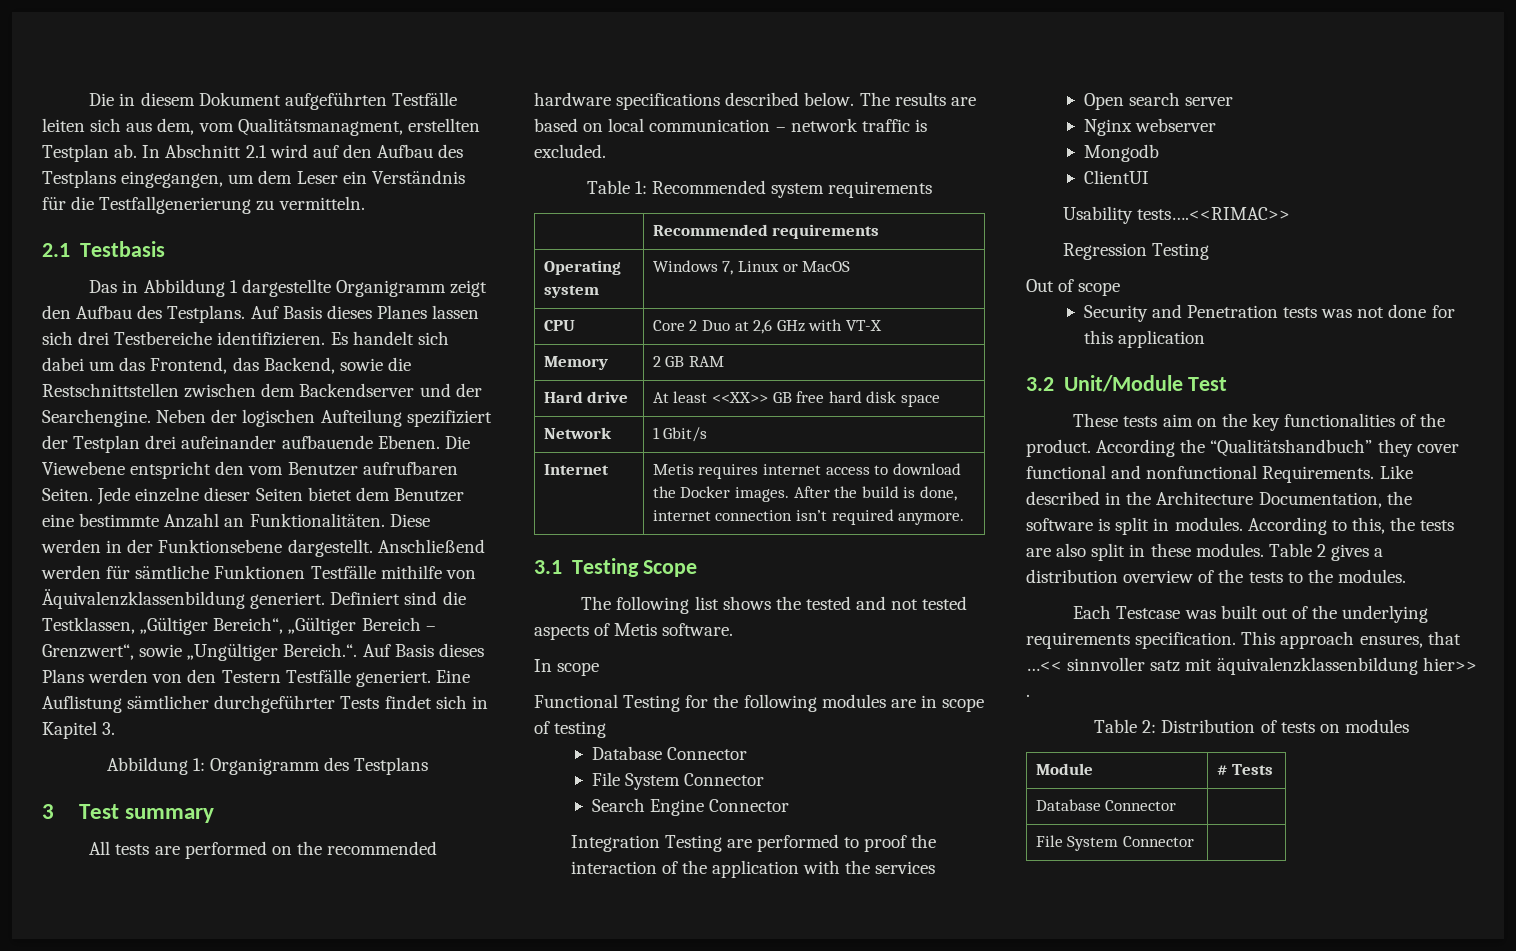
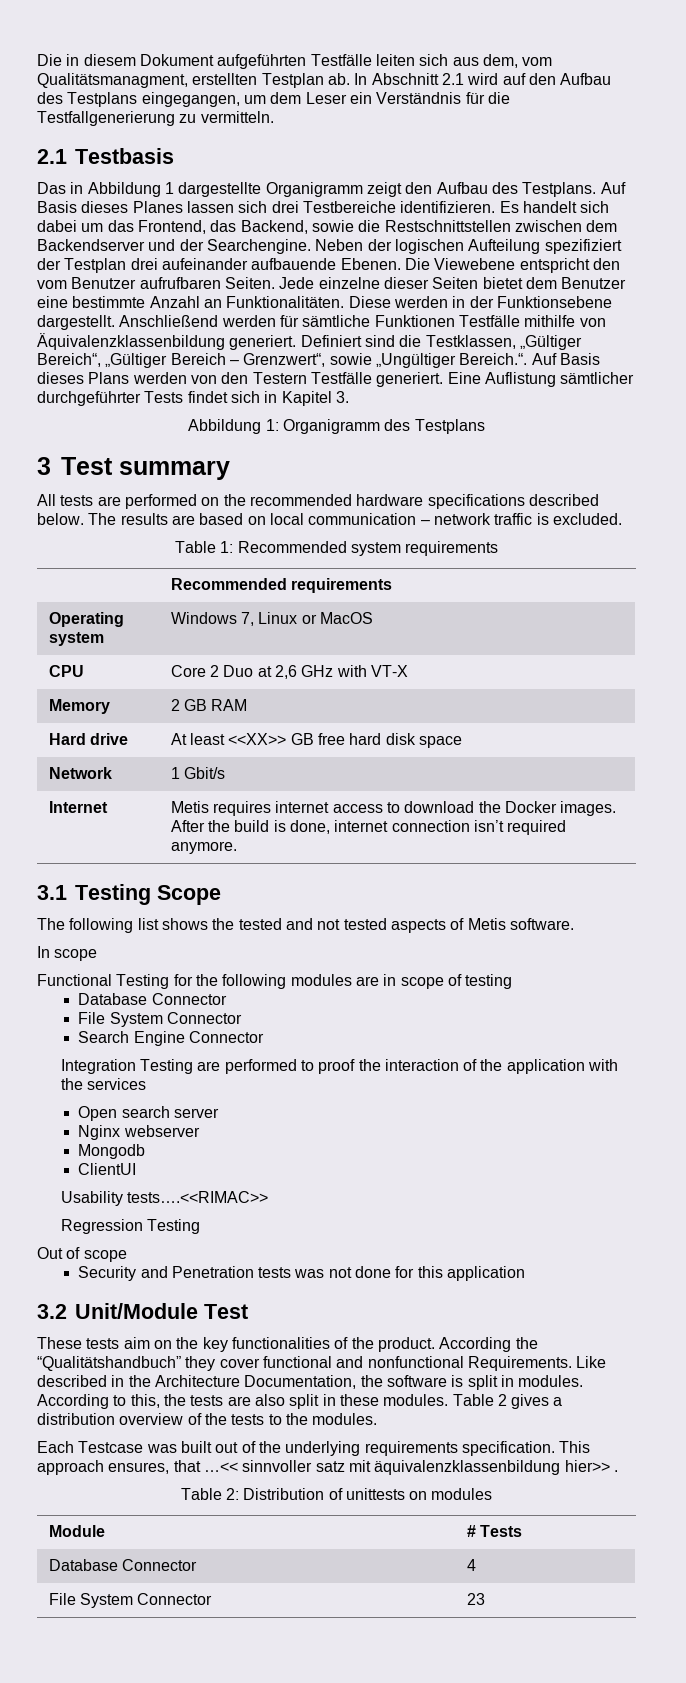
[1280,722,1315,733] tests -> [345,1488,405,1500] unittests
(1177, 805) none -> [466,1559,476,1571] 4
(1194, 841) none -> [466,1593,485,1605] 23

